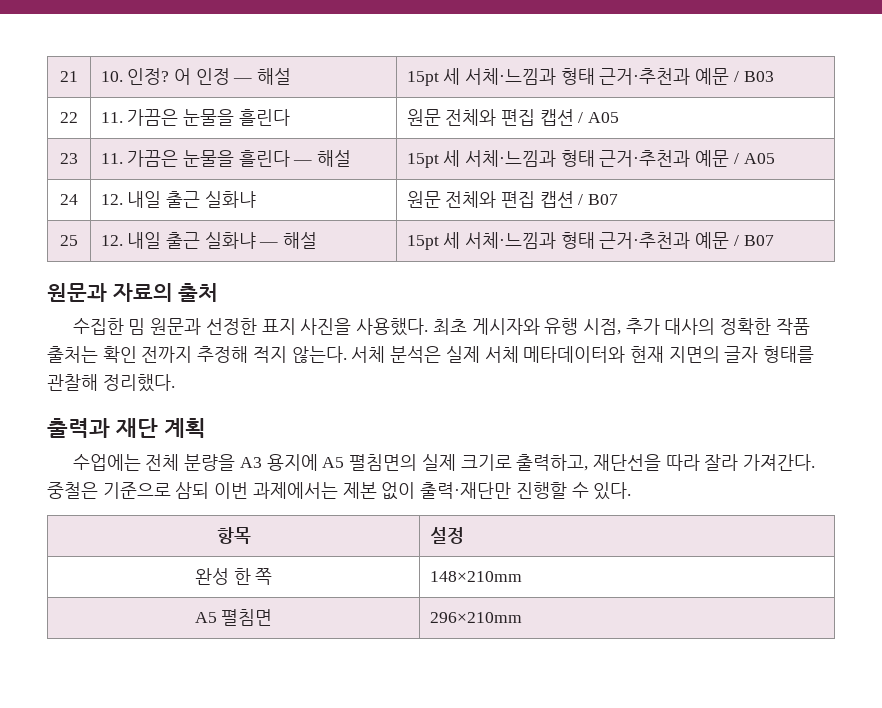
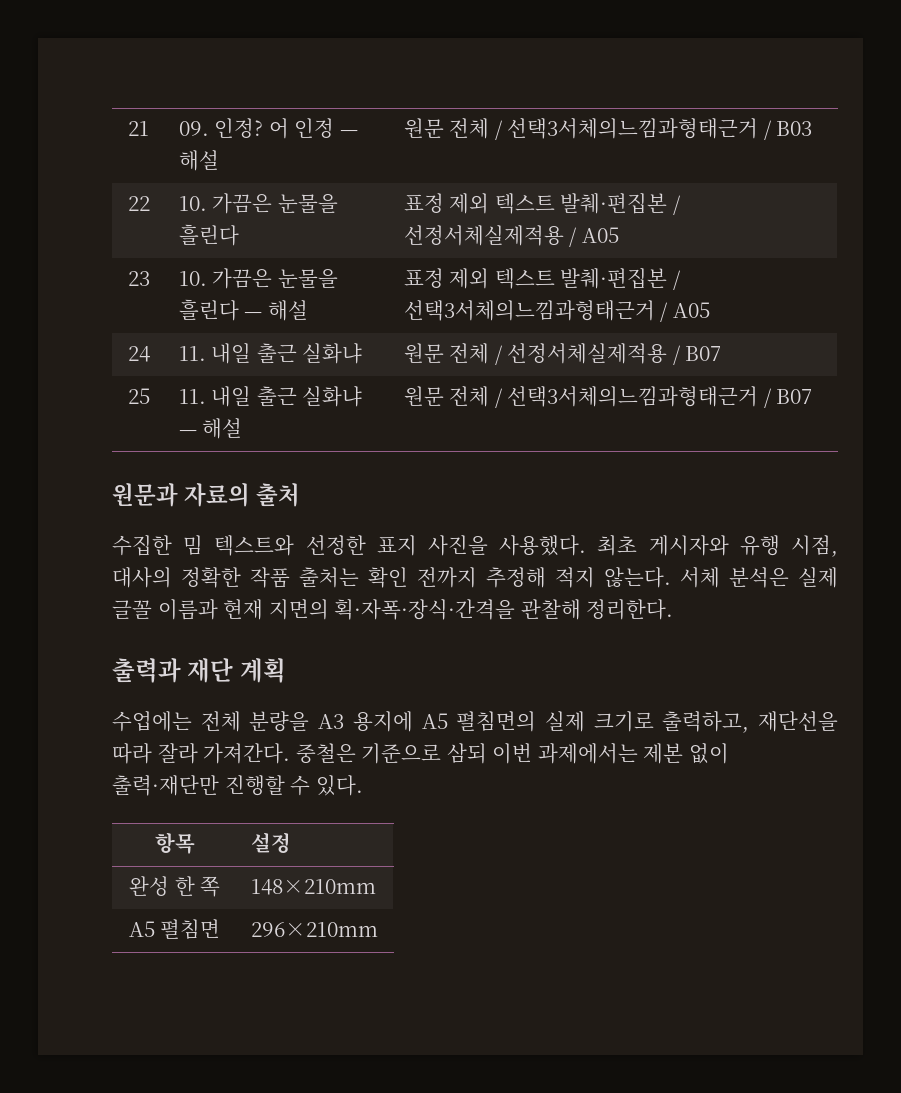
[100,71,123,82] 10. -> [178,121,209,136] 09.
[406,68,730,86] 15pt 세 서체·느낌과 형태 근거·추천과 예문 -> [403,118,759,140] 원문 전체 / 선택3서체의느낌과형태근거
[100,112,123,123] 11. -> [178,196,207,211] 10.
[406,109,574,126] 원문 전체와 편집 캡션 -> [403,193,681,215] [403,225,564,246] 표정 제외 텍스트 발췌·편집본 / 선정서체실제적용
[100,153,123,164] 11. -> [178,271,207,286] 10.
[406,150,730,168] 15pt 세 서체·느낌과 형태 근거·추천과 예문 -> [403,268,681,290] [403,300,655,321] 표정 제외 텍스트 발췌·편집본 / 선택3서체의느낌과형태근거
[100,194,123,205] 12. -> [178,346,206,361] 11.
[445,191,574,208] 전체와 편집 캡션 -> [449,343,668,365] 전체 / 선정서체실제적용
[100,235,123,246] 12. -> [178,389,206,404] 11.
[406,232,730,250] 15pt 세 서체·느낌과 형태 근거·추천과 예문 -> [403,386,759,408] 원문 전체 / 선택3서체의느낌과형태근거
[150,318,202,335] 원문과 -> [214,535,295,556] 텍스트와
[625,318,660,335] 추가 -> (839, 546) none
[484,346,815,363] [47,374,175,392] 서체 메타데이터와 현재 지면의 글자 형태를 관찰해 정리했다. -> [112,599,674,620] 글꼴 이름과 현재 지면의 획·자폭·장식·간격을 관찰해 정리한다.

